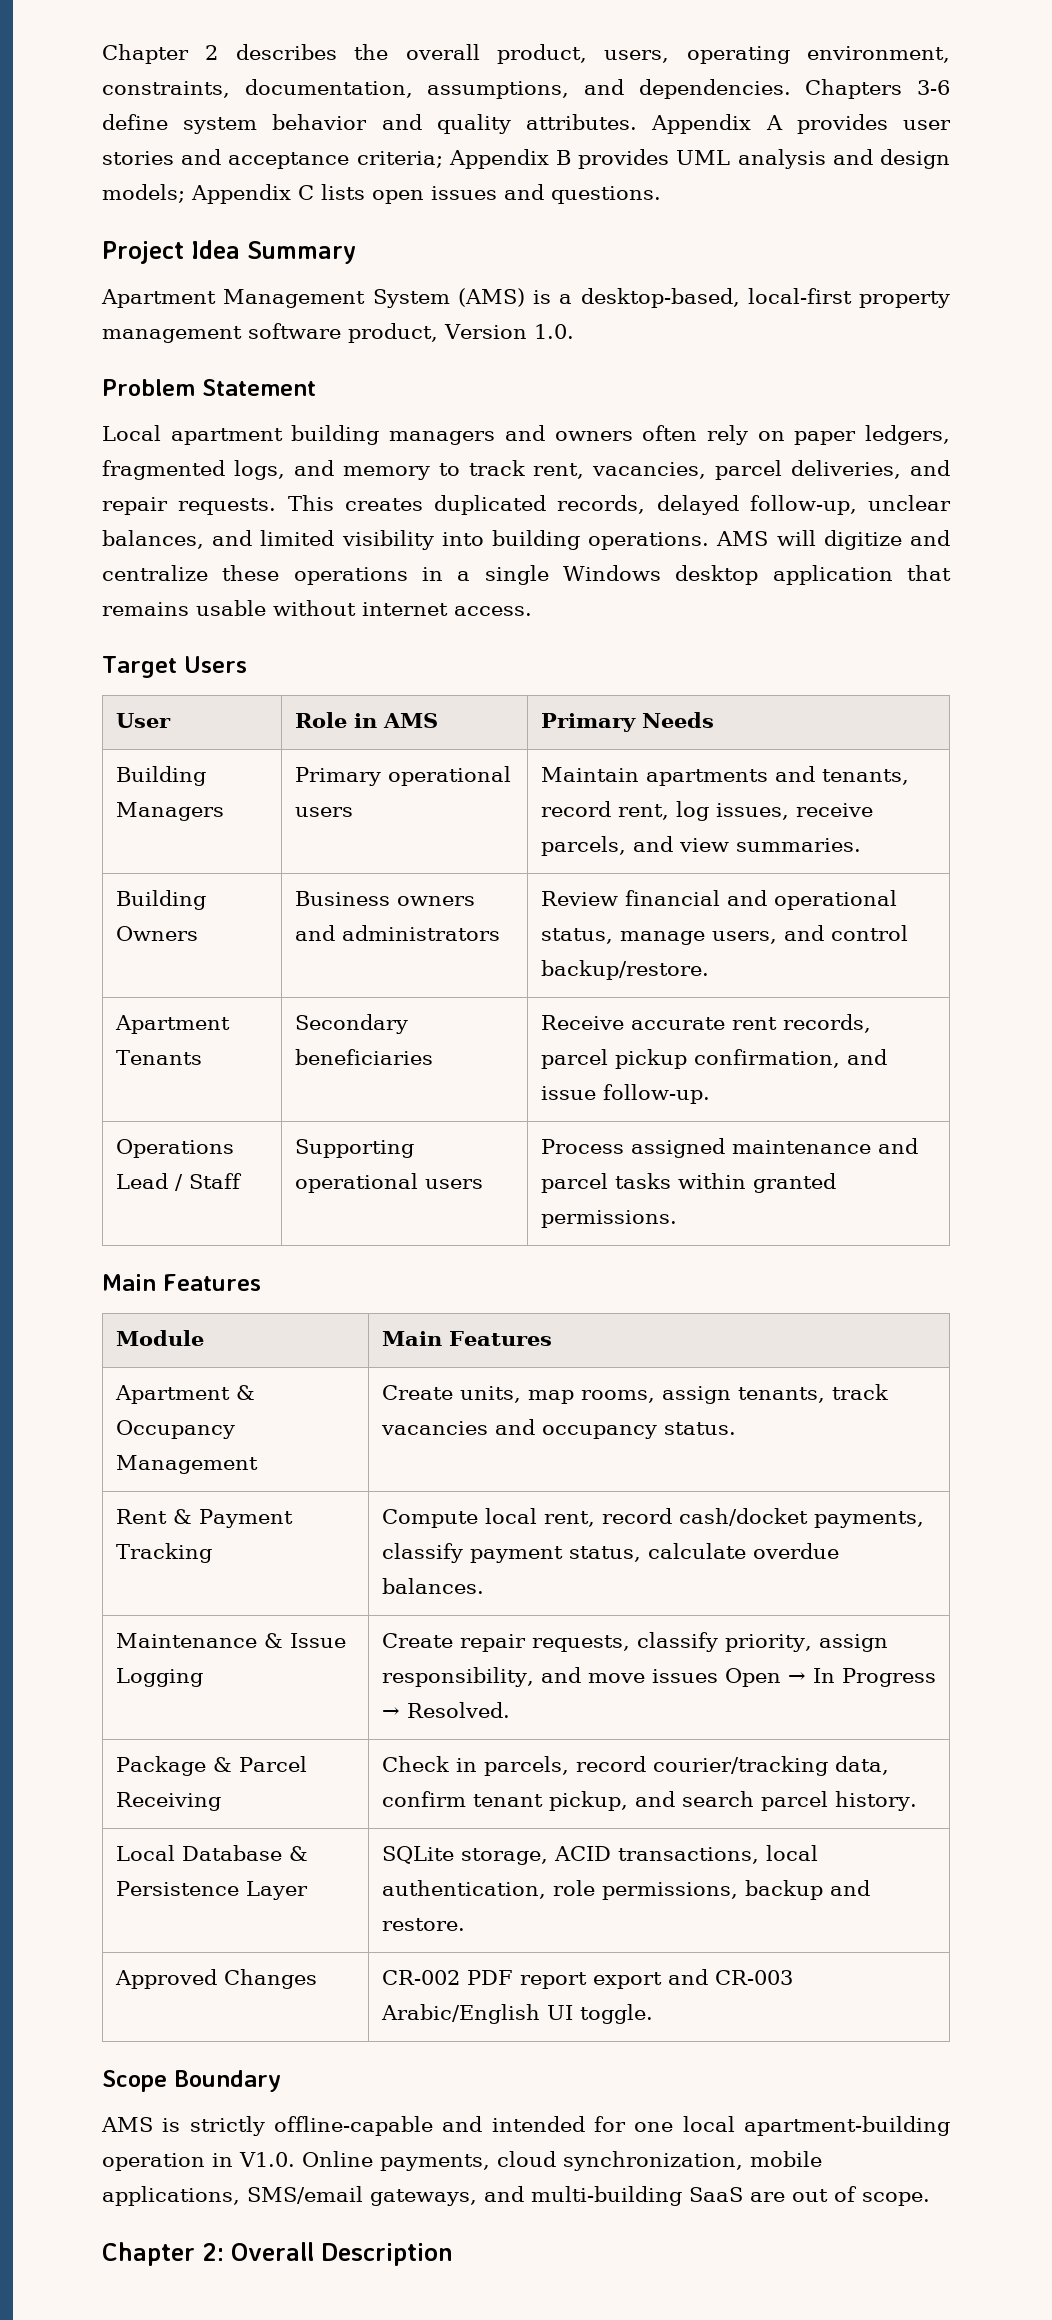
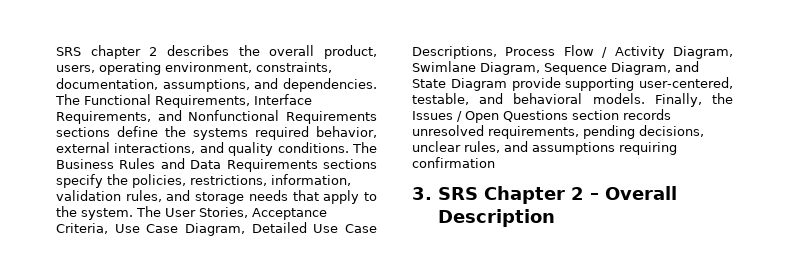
[102,44,189,64] Chapter -> [56,45,141,59] SRS chapter
[805,79,950,99] [102,114,951,134] [102,149,951,169] [102,184,661,204] [102,240,356,264] [101,288,950,308] [102,323,574,343] [102,379,316,396] [102,425,951,445] [102,460,950,480] [102,495,951,515] [102,530,951,550] [102,565,951,585] [102,600,532,616] [102,656,247,678] [115,713,171,728] [294,712,438,728] [540,712,714,732] [115,766,206,786] [115,802,224,821] [294,766,511,786] [294,807,353,817] [540,766,909,786] [540,801,873,821] [540,836,861,856] [115,890,206,910] [115,926,198,941] [294,891,475,906] [294,925,500,941] [540,890,897,910] [540,925,908,945] [540,960,709,980] [114,1015,230,1034] [115,1050,202,1065] [294,1014,408,1034] [294,1049,433,1065] [540,1014,871,1033] [540,1049,887,1069] [540,1084,710,1104] [115,1139,234,1158] [115,1173,242,1191] [294,1139,414,1158] [294,1173,483,1193] [540,1138,918,1158] [540,1173,836,1193] [540,1210,677,1228] [102,1274,261,1291] [115,1330,204,1346] [381,1331,552,1346] [114,1385,255,1404] [115,1420,235,1439] [115,1455,258,1474] [381,1384,888,1404] [380,1419,736,1439] [115,1509,293,1528] [115,1543,212,1563] [381,1508,924,1528] [381,1543,839,1563] [381,1578,484,1594] [115,1633,346,1648] [115,1668,203,1687] [381,1632,888,1652] [381,1667,936,1687] [381,1702,510,1718] [115,1756,307,1776] [115,1792,221,1811] [381,1756,889,1776] [381,1791,917,1811] [115,1845,308,1861] [115,1881,308,1900] [381,1845,818,1865] [381,1880,870,1900] [381,1918,465,1931] [114,1969,317,1989] [381,1969,793,1989] [380,2004,653,2024] [102,2070,281,2092] [101,2116,951,2136] [102,2151,822,2171] [102,2186,930,2206] [102,2242,224,2266] Chapters 3-6 define system behavior and quality attributes. Appendix A provides user stories and acceptance criteria; Appendix B provides UML analysis and design models; Appendix C lists open issues and questions. // Project Idea Summary // Apartment Management System (AMS) is a desktop-based, local-first property management software product, Version 1.0. // Problem Statement // Local apartment building managers and owners often rely on paper ledgers, fragmented logs, and memory to track rent, vacancies, parcel deliveries, and repair requests. This creates duplicated records, delayed follow-up, unclear balances, and limited visibility into building operations. AMS will digitize and centralize these operations in a single Windows desktop application that remains usable without internet access. // Target Users // User | Role in AMS | Primary Needs // Building Managers | Primary operational users | Maintain apartments and tenants, record rent, log issues, receive parcels, and view summaries. // Building Owners | Business owners and administrators | Review financial and operational status, manage users, and control backup/restore. // Apartment Tenants | Secondary beneficiaries | Receive accurate rent records, parcel pickup confirmation, and issue follow-up. // Operations Lead / Staff | Supporting operational users | Process assigned maintenance and parcel tasks within granted permissions. // Main Features // Module | Main Features // Apartment & Occupancy Management | Create units, map rooms, assign tenants, track vacancies and occupancy status. // Rent & Payment Tracking | Compute local rent, record cash/docket payments, classify payment status, calculate overdue balances. // Maintenance & Issue Logging | Create repair requests, classify priority, assign responsibility, and move issues Open → In Progress → Resolved. // Package & Parcel Receiving | Check in parcels, record courier/tracking data, confirm tenant pickup, and search parcel history. // Local Database & Persistence Layer | SQLite storage, ACID transactions, local authentication, role permissions, backup and restore. // Approved Changes | CR-002 PDF report export and CR-003 Arabic/English UI toggle. // Scope Boundary // AMS is strictly offline-capable and intended for one local apartment-building operation in V1.0. Online payments, cloud synchronization, mobile applications, SMS/email gateways, and multi-building SaaS are out of scope. // Chapter 2: -> [55,94,312,108] [56,110,377,124] [56,126,377,140] [56,142,377,156] [56,158,377,172] [56,174,351,188] [56,190,377,204] [56,206,327,220] [56,222,377,236] [412,45,733,59] [412,61,699,75] [412,77,733,91] [412,93,733,107] [412,109,671,123] [412,125,704,139] [412,141,677,155] [412,157,495,168] [412,186,600,204] The Functional Requirements, Interface Requirements, and Nonfunctional Requirements sections define the systems required behavior, external interactions, and quality conditions. The Business Rules and Data Requirements sections specify the policies, restrictions, information, validation rules, and storage needs that apply to the system. The User Stories, Acceptance Criteria, Use Case Diagram, Detailed Use Case Descriptions, Process Flow / Activity Diagram, Swimlane Diagram, Sequence Diagram, and State Diagram provide supporting user-centered, testable, and behavioral models. Finally, the Issues / Open Questions section records unresolved requirements, pending decisions, unclear rules, and assumptions requiring confirmation // 3. SRS Chapter 2 –

